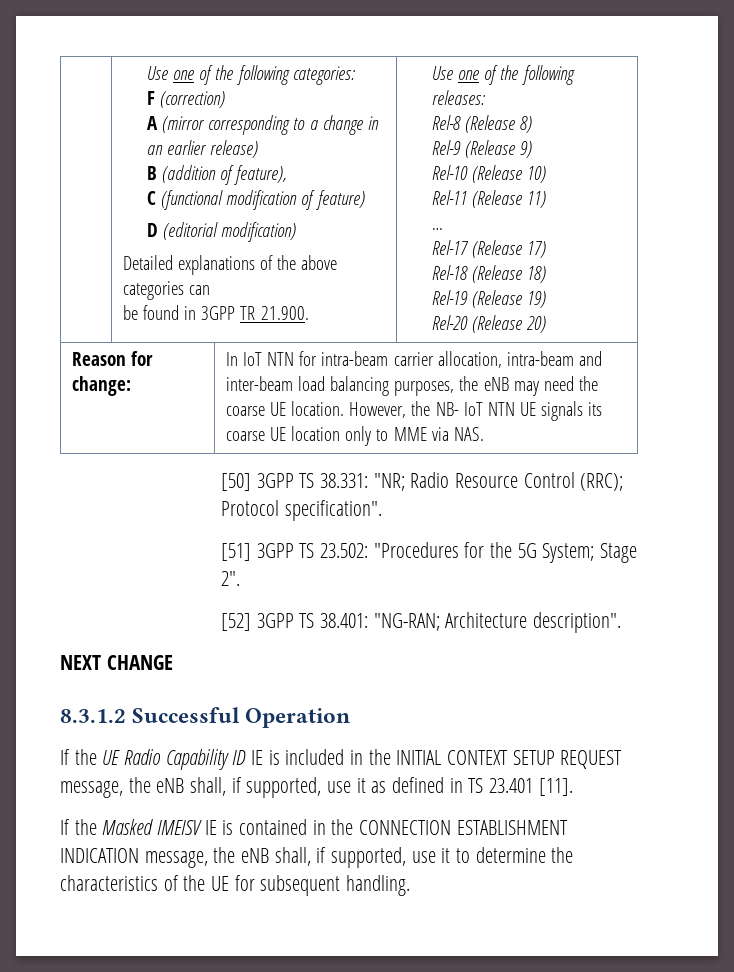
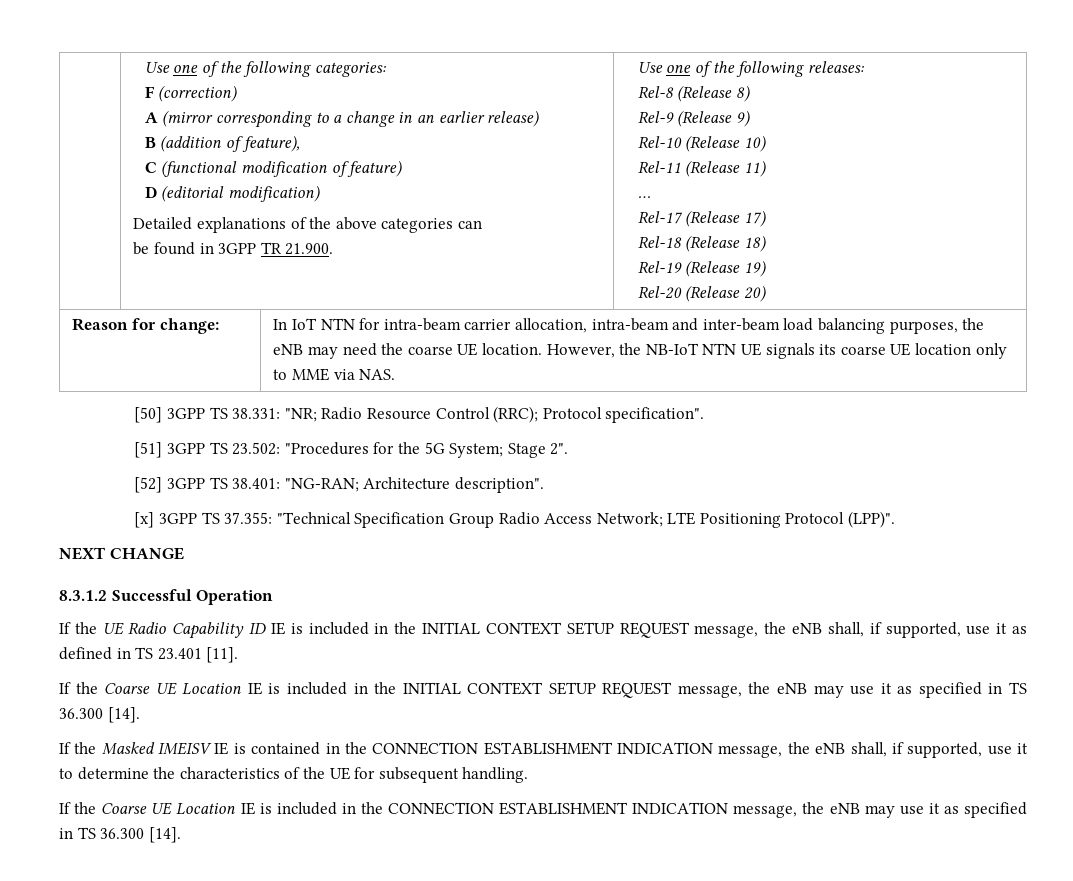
[435,402,483,416] NB- IoT -> [645,343,699,355] NB-IoT
(621, 622) none -> [134,511,896,528] // [x] 3GPP TS 37.355: "Technical Specification Group Radio Access Network; LTE Positioning Protocol (LPP)".
(573, 787) none -> [59,682,1028,698] [59,707,140,723] // If the Coarse UE Location IE is included in the INITIAL CONTEXT SETUP REQUEST message, the eNB may use it as specified in TS 36.300 [14].
(411, 885) none -> [59,802,1028,818] [59,827,181,843] // If the Coarse UE Location IE is included in the CONNECTION ESTABLISHMENT INDICATION message, the eNB may use it as specified in TS 36.300 [14].

